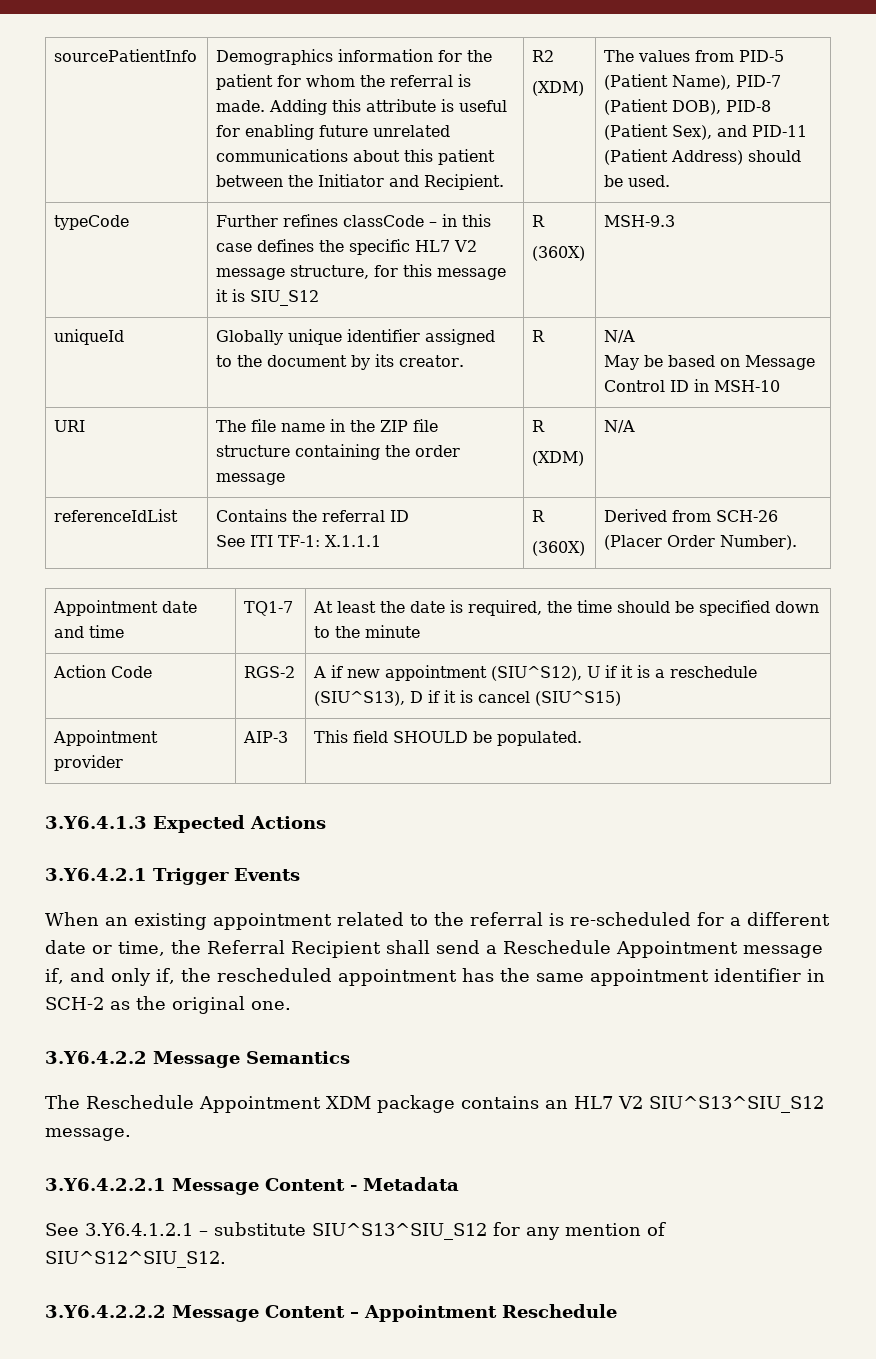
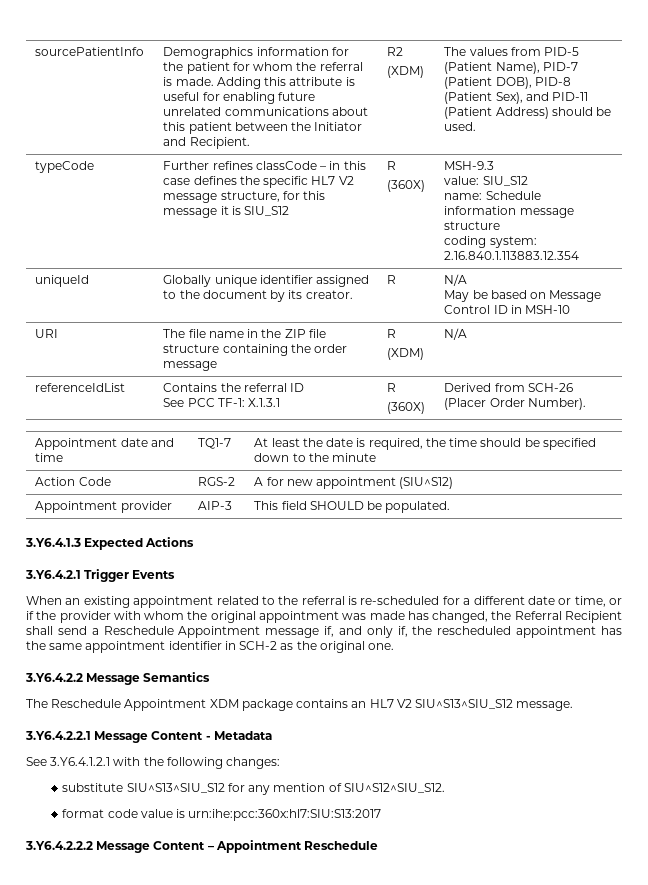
(676, 221) none -> [444,176,528,186] [444,191,541,200] [444,206,574,218] [444,221,501,230] [444,236,537,248] [444,251,580,260] // value: SIU_S12 // name: Schedule information message structure // coding system: 2.16.840.1.113883.12.354
[250,535,382,547] ITI TF-1: X.1.1.1 -> [187,398,281,407] PCC TF-1: X.1.3.1
[331,665,344,678] if -> [266,477,284,486] for
[491,665,758,681] [314,690,622,706] (SIU^S12), U if it is a reschedule (SIU^S13), D if it is cancel (SIU^S15) -> [399,477,454,489] (SIU^S12)
(165, 948) none -> [609,598,622,605] [26,611,489,623] or if the provider with whom the original appointment was made has changed,
[199,1231,208,1236] – -> [113,757,281,769] with the following changes: //
(226, 1259) none -> [62,809,382,821] // format code value is urn:ihe:pcc:360x:hl7:SIU:S13:2017

